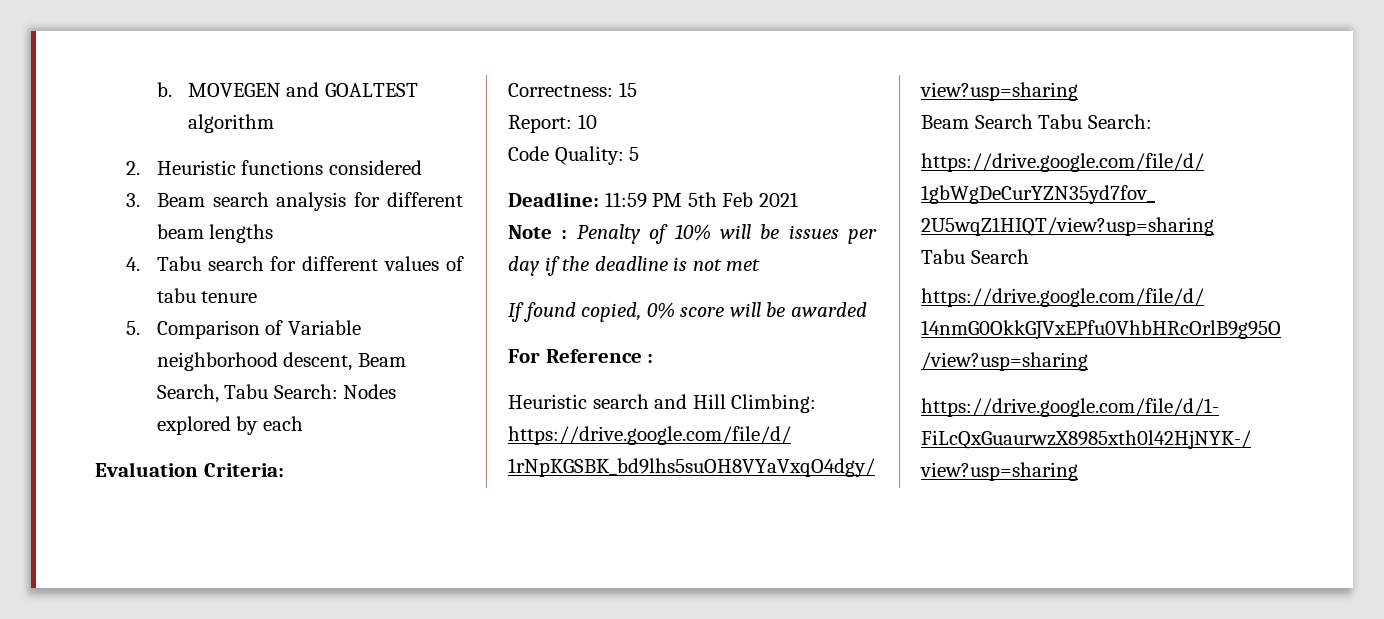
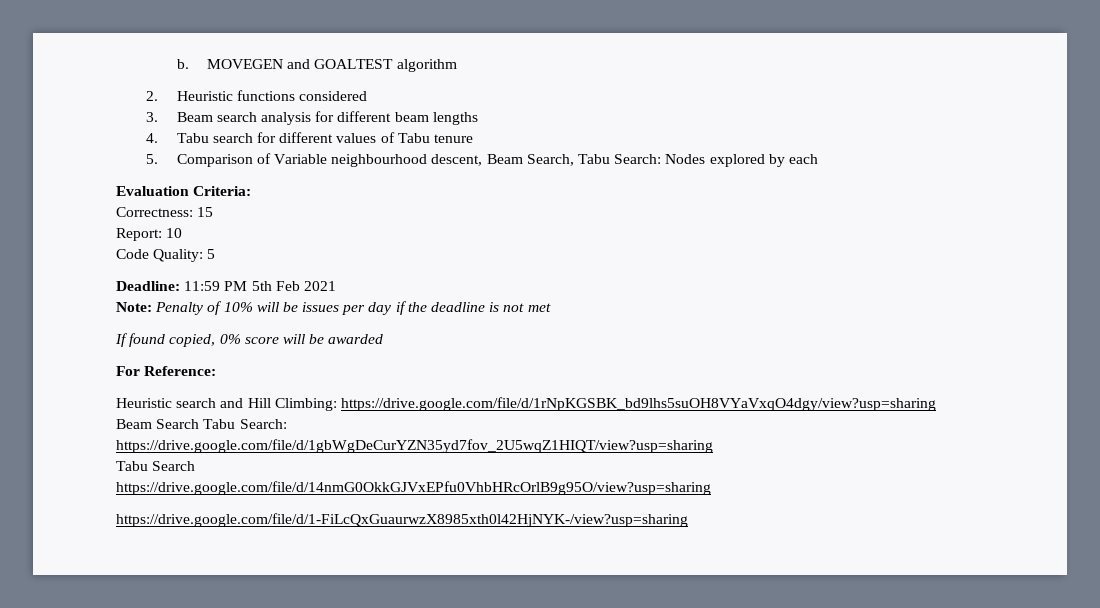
[156,288,196,303] tabu -> [397,133,430,143] Tabu
[156,352,278,371] neighborhood -> [331,154,428,167] neighbourhood
[508,225,568,239] Note : -> [116,302,152,312] Note:
[545,349,654,363] Reference : -> [144,366,217,376] Reference:

